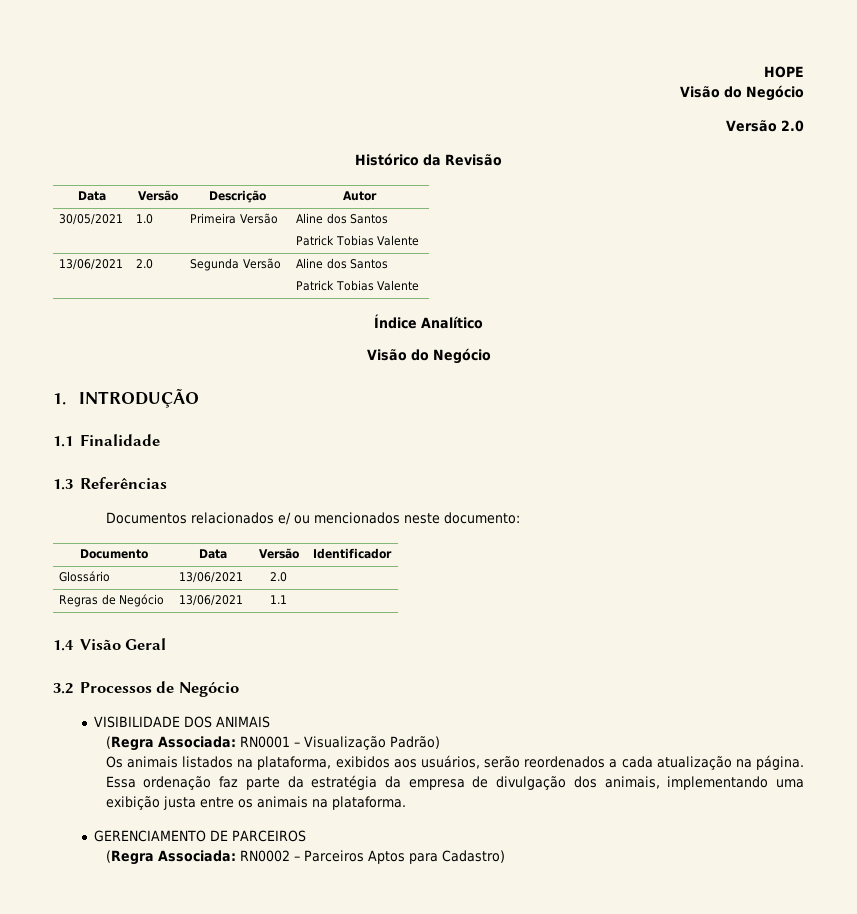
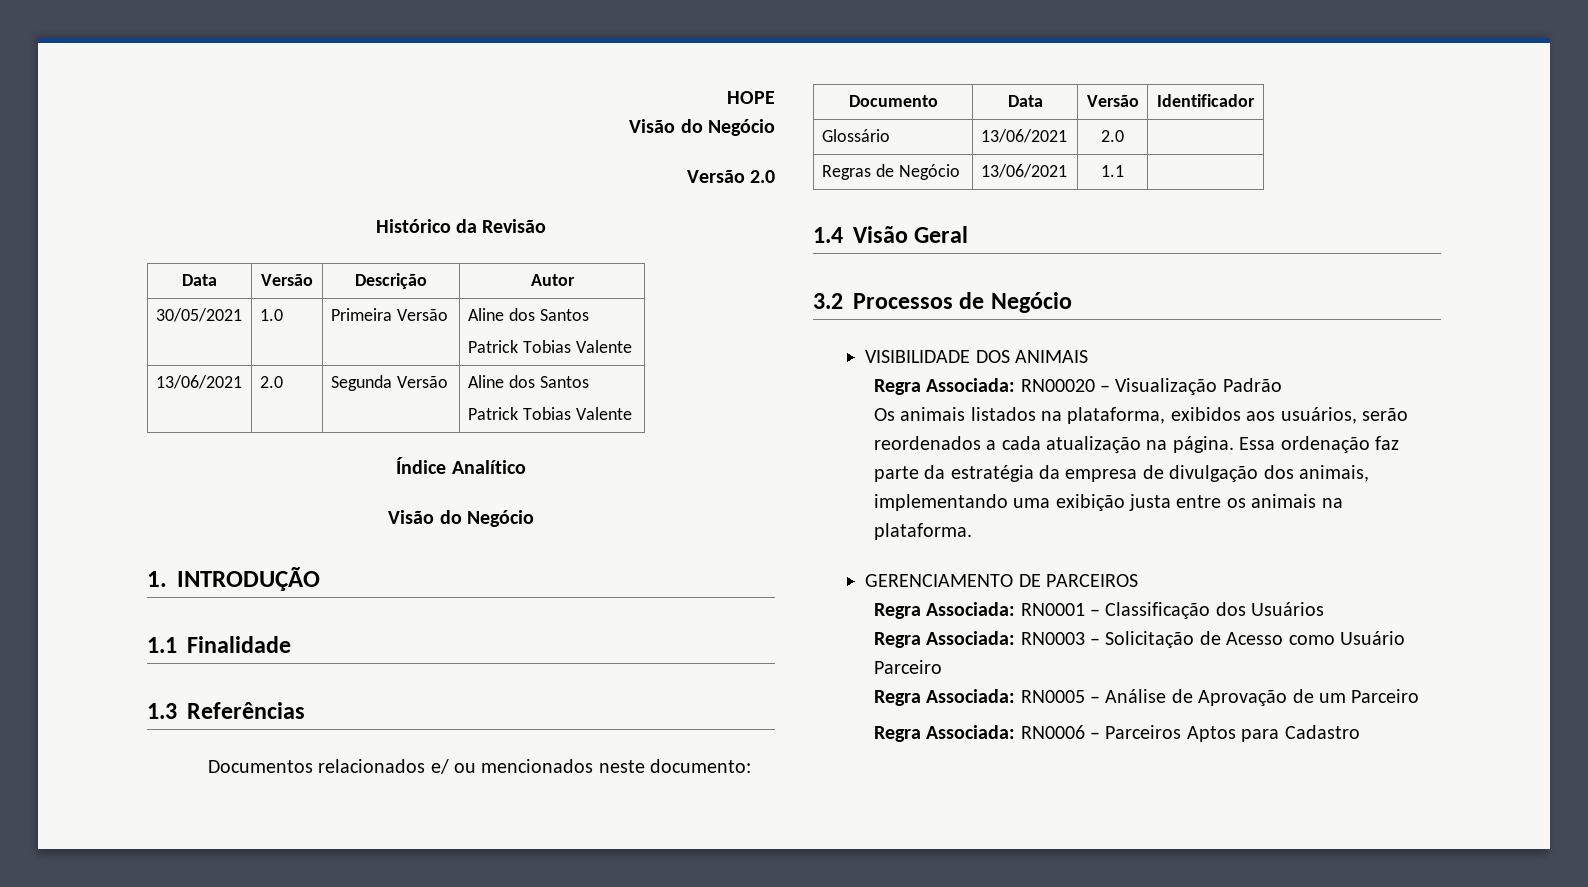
[105,736,290,751] (Regra Associada: RN0001 -> [873,378,1095,395] Regra Associada: RN00020
[389,736,440,749] Padrão) -> [1222,378,1282,392] Padrão
[105,850,290,865] (Regra Associada: RN0002 -> [873,602,1325,619] [873,631,1405,648] [873,660,942,674] [873,689,1420,706] [873,725,1085,742] Regra Associada: RN0001 – Classificação dos Usuários // Regra Associada: RN0003 – Solicitação de Acesso como Usuário Parceiro // Regra Associada: RN0005 – Análise de Aprovação de um Parceiro // Regra Associada: RN0006
[441,850,505,863] Cadastro) -> [1284,725,1360,739] Cadastro

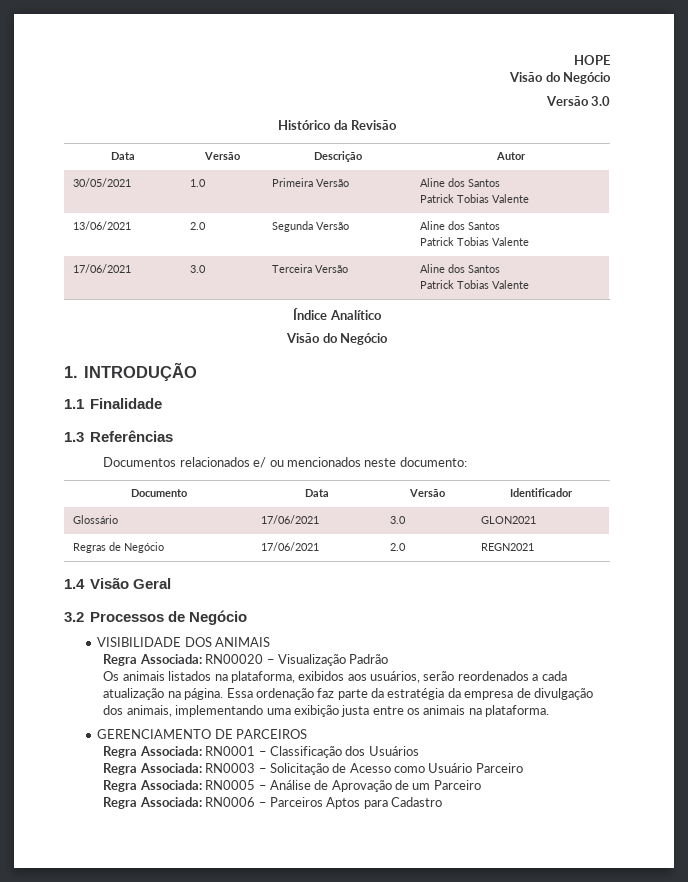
[750,170,775,183] 2.0 -> [591,96,610,106] 3.0
(632, 413) none -> [73,264,132,273] [190,265,207,273] [272,264,349,273] [420,264,501,273] [420,280,530,289] // 17/06/2021 | 3.0 | Terceira Versão | Aline dos Santos // Patrick Tobias Valente
[980,129,1067,143] [1101,130,1124,142] 13/06/2021 | 2.0 | -> [261,515,320,524] [390,516,407,524] [481,516,537,524] 17/06/2021 | 3.0 | GLON2021
[980,164,1067,178] [1101,165,1124,177] 13/06/2021 | 1.1 | -> [261,542,320,551] [390,543,407,551] [481,543,535,551] 17/06/2021 | 2.0 | REGN2021

